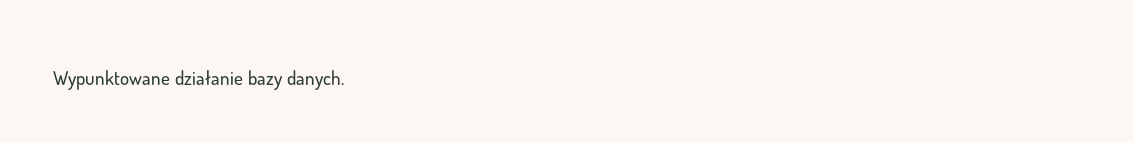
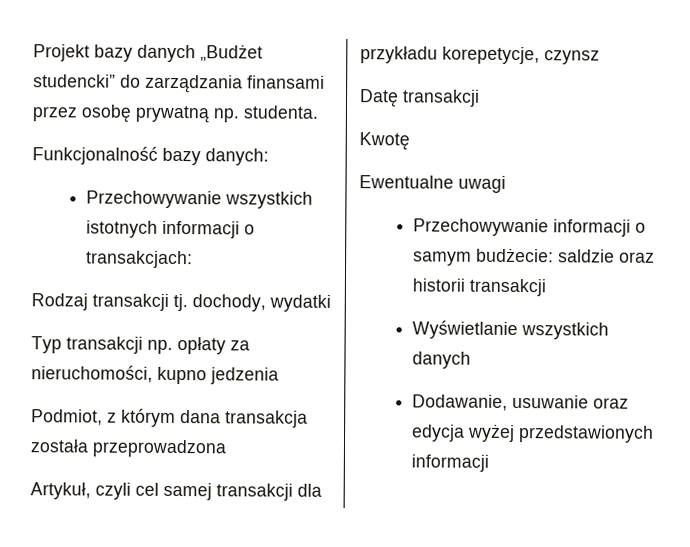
[53,70,345,90] Wypunktowane działanie bazy danych. -> [33,44,263,63] [33,74,325,94] [32,104,318,124] [32,146,269,166] [85,190,313,209] [85,220,255,239] [85,250,193,269] [31,293,331,312] [31,336,250,355] [31,365,279,385] [31,408,308,428] [30,439,227,458] [30,482,322,501] [360,46,600,65] [359,89,480,108] [359,132,410,151] [359,175,506,193] [412,218,646,237] [412,247,655,266] [411,278,546,297] [411,320,609,340] [411,351,471,369] [411,394,629,411] [411,423,654,443] [410,454,489,472] Projekt bazy danych „Budżet studencki” do zarządzania finansami przez osobę prywatną np. studenta. // Funkcjonalność bazy danych: // Przechowywanie wszystkich istotnych informacji o transakcjach: // Rodzaj transakcji tj. dochody, wydatki // Typ transakcji np. opłaty za nieruchomości, kupno jedzenia // Podmiot, z którym dana transakcja została przeprowadzona // Artykuł, czyli cel samej transakcji dla przykładu korepetycje, czynsz // Datę transakcji // Kwotę // Ewentualne uwagi // Przechowywanie informacji o samym budżecie: saldzie oraz historii transakcji // Wyświetlanie wszystkich danych // Dodawanie, usuwanie oraz edycja wyżej przedstawionych informacji

